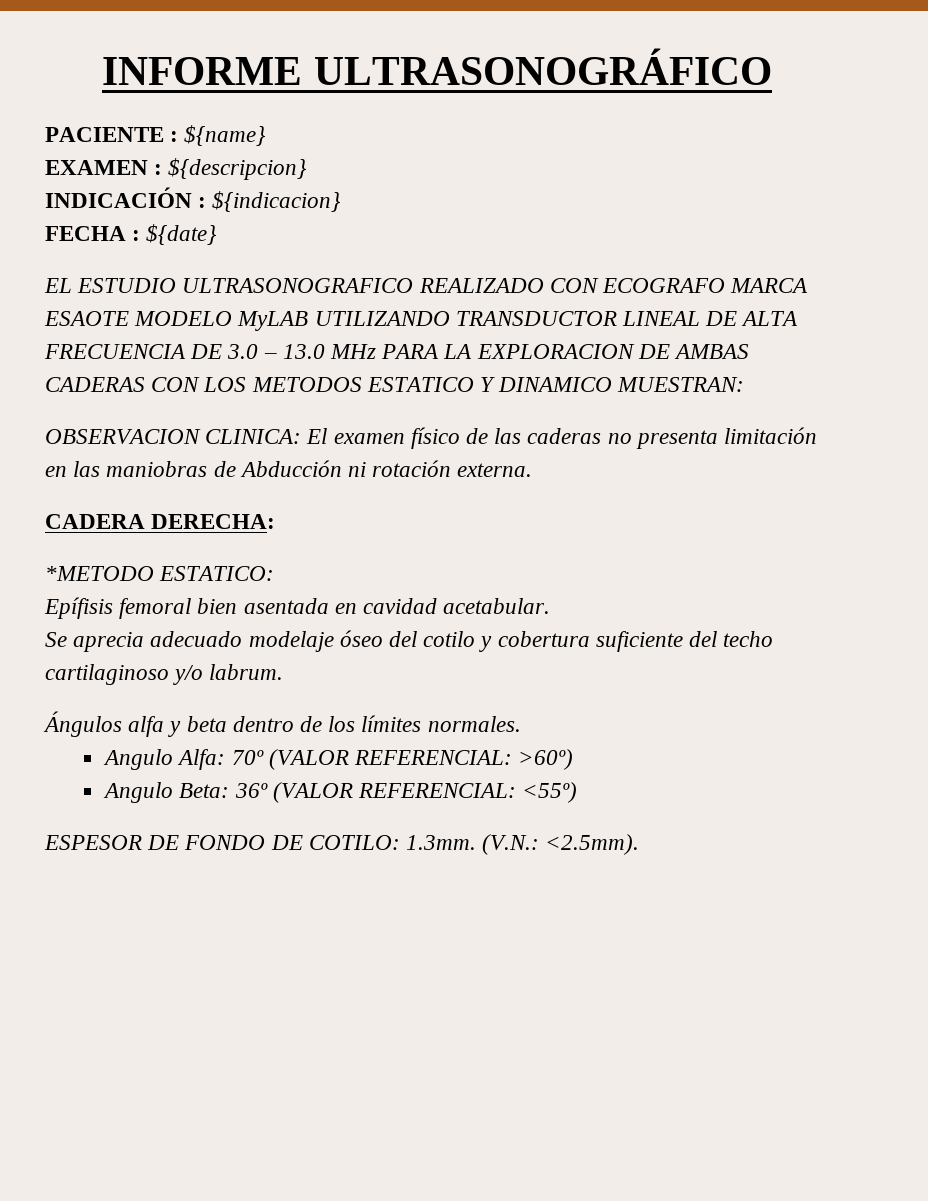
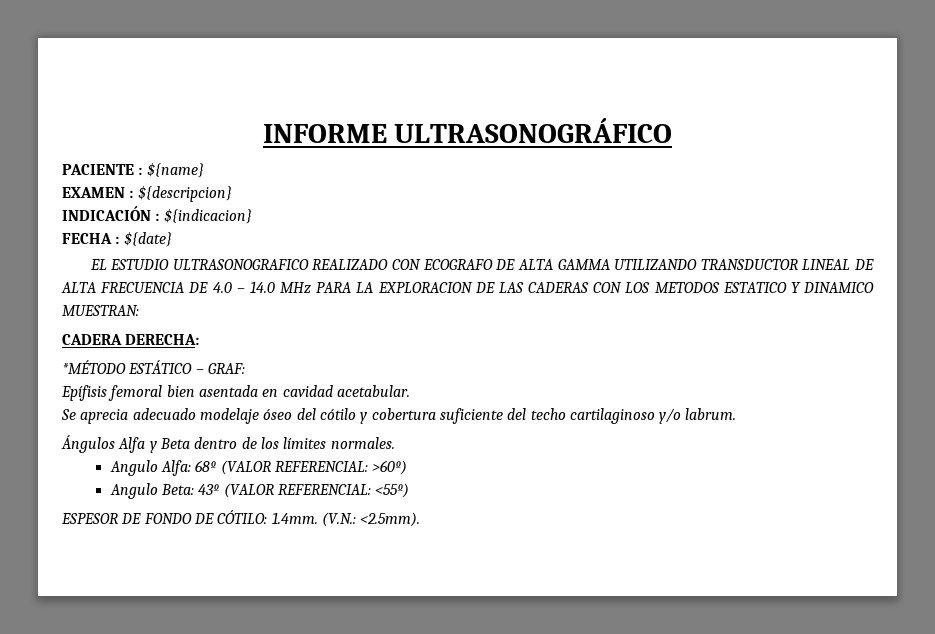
[730,278,809,293] [44,311,309,331] MARCA ESAOTE MODELO MyLAB -> [495,259,610,270] DE ALTA GAMMA
[227,344,325,359] 3.0 – 13.0 -> [212,281,275,293] 4.0 – 14.0
[674,344,750,359] AMBAS -> [498,282,524,293] LAS
[45,427,818,449] [45,460,533,477] [45,514,276,529] [45,566,275,581] OBSERVACION CLINICA: El examen físico de las caderas no presenta limitación en las maniobras de Abducción ni rotación externa. // CADERA DERECHA: // *METODO ESTATICO: -> [62,334,200,345] [62,360,245,374] CADERA DERECHA: // *MÉTODO ESTÁTICO – GRAF:
[423,631,476,647] cotilo -> [319,408,356,420] cótilo
[128,716,227,737] alfa y beta -> [118,437,190,453] Alfa y Beta
[231,750,264,765] 70º -> [195,460,217,472] 68º
[234,783,268,798] 36º -> [198,484,220,495] 43º
[308,835,477,850] COTILO: 1.3mm. -> [217,510,318,524] CÓTILO: 1.4mm.

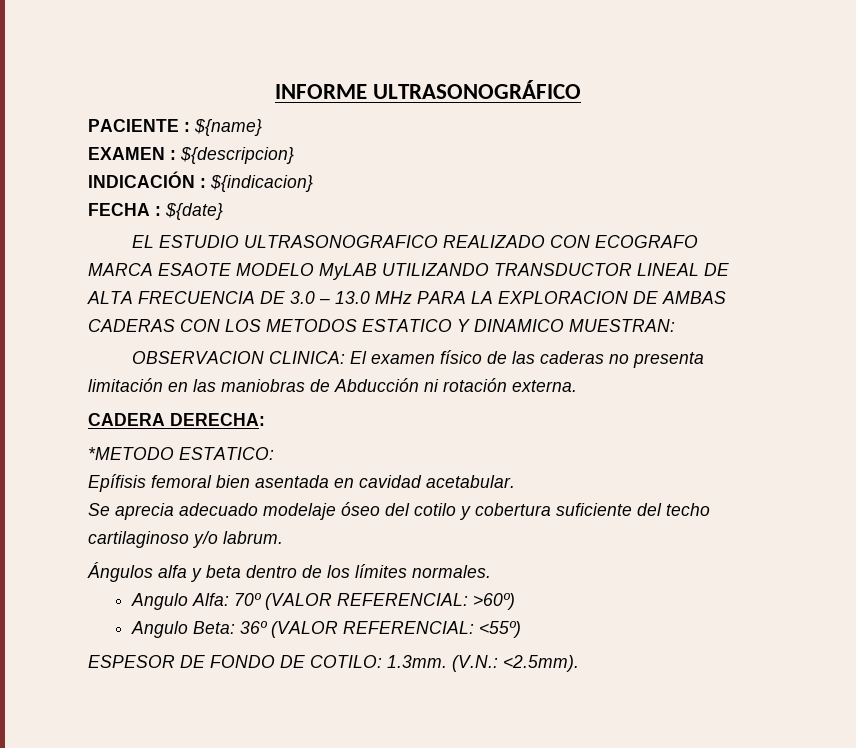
[495,259,610,270] DE ALTA GAMMA -> [88,263,377,280] MARCA ESAOTE MODELO MyLAB
[212,281,275,293] 4.0 – 14.0 -> [290,291,370,304] 3.0 – 13.0
[498,282,524,293] LAS -> [662,291,726,304] AMBAS
[62,334,200,345] [62,360,245,374] CADERA DERECHA: // *MÉTODO ESTÁTICO – GRAF: -> [132,350,705,368] [88,378,577,392] [88,413,265,426] [88,447,274,460] OBSERVACION CLINICA: El examen físico de las caderas no presenta limitación en las maniobras de Abducción ni rotación externa. // CADERA DERECHA: // *METODO ESTATICO:
[319,408,356,420] cótilo -> [414,503,456,516] cotilo
[118,437,190,453] Alfa y Beta -> [158,565,241,582] alfa y beta
[195,460,217,472] 68º -> [234,593,263,606] 70º
[198,484,220,495] 43º -> [240,621,269,634] 36º
[217,510,318,524] CÓTILO: 1.4mm. -> [310,655,447,668] COTILO: 1.3mm.

